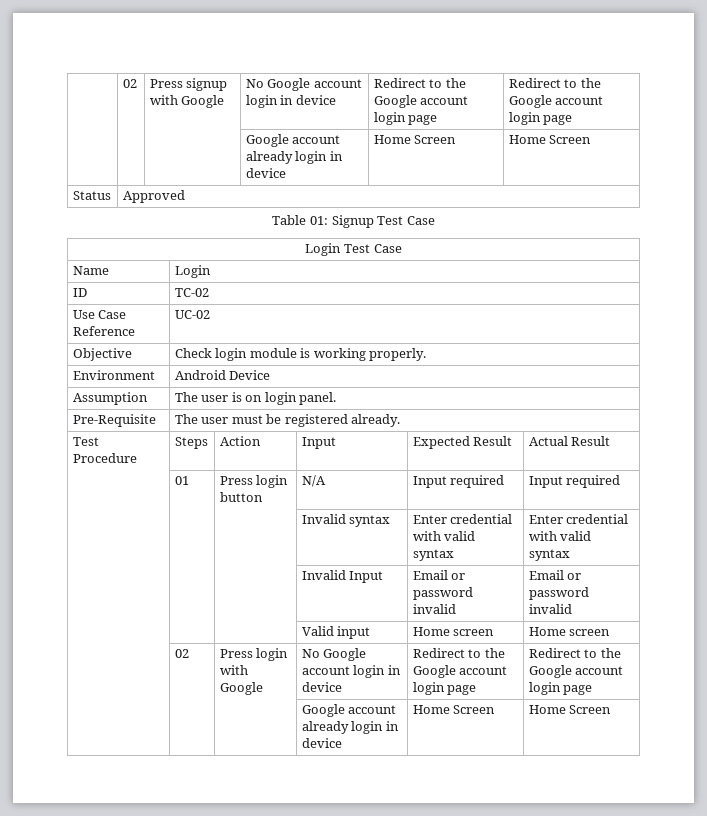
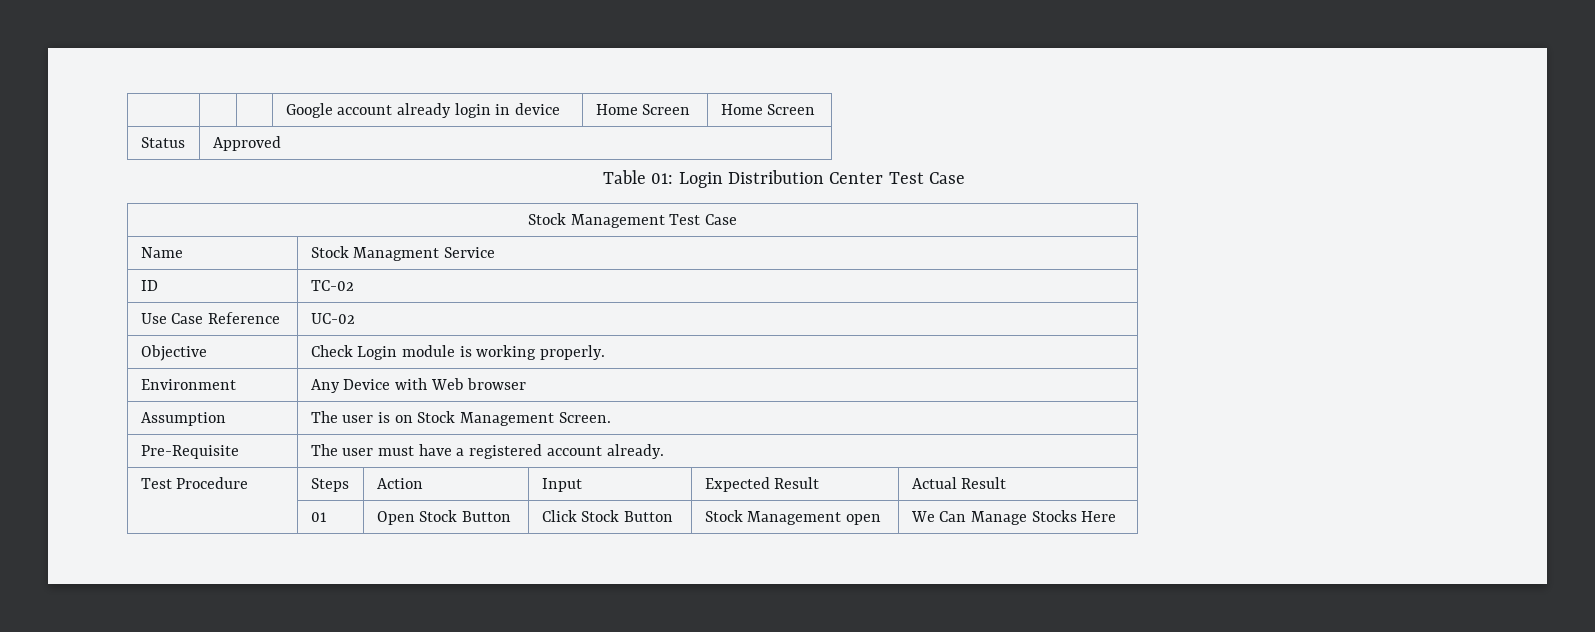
[122,79,137,88] [149,78,228,91] [149,95,225,108] [245,78,362,91] [245,95,336,108] [373,78,466,88] [373,95,469,108] [373,112,438,125] [508,78,601,88] [508,95,604,108] [508,112,573,125] | 02 | Press signup with Google | No Google account login in device | Redirect to the Google account login page | Redirect to the Google account login page // -> (285, 110) none
[331,215,435,228] [305,243,342,256] Signup Test Case // Login -> [678,170,965,188] [527,213,665,228] Login Distribution Center Test Case // Stock Management
[174,265,211,278] Login -> [310,246,496,261] Stock Managment Service
[215,348,248,361] login -> [357,346,398,360] Login
[174,370,226,380] Android -> [310,379,340,393] Any
(271, 375) none -> [395,378,527,390] with Web browser
[264,392,337,405] login panel. -> [417,411,611,426] Stock Management Screen.
[266,414,348,427] be registered -> [418,444,602,459] have a registered account
[219,475,289,488] [219,492,263,502] [301,475,326,487] [412,475,505,488] [528,475,621,488] [301,514,391,527] [412,514,513,524] [412,531,476,541] [412,549,454,561] [528,514,629,524] [528,531,592,541] [528,549,570,561] [301,570,384,583] [412,570,466,580] [412,587,473,600] [412,604,456,614] [528,570,582,580] [528,587,589,600] [528,604,572,614] [301,626,371,639] [412,627,495,636] [528,627,611,636] [174,649,189,658] [219,648,289,661] [219,665,248,675] [219,682,263,695] [301,648,367,661] [301,665,401,678] [301,682,342,692] [412,648,505,658] [412,665,508,678] [412,682,477,695] [528,648,621,658] [528,665,624,678] [528,682,593,695] [301,704,397,717] [301,721,399,734] [301,738,342,748] [412,705,496,714] [528,705,612,714] Press login button | N/A | Input required | Input required // | | | Invalid syntax | Enter credential with valid syntax | Enter credential with valid syntax // | | | Invalid Input | Email or password invalid | Email or password invalid // | | | Valid input | Home screen | Home screen // | 02 | Press login with Google | No Google account login in device | Redirect to the Google account login page | Redirect to the Google account login page // | | | Google account already login in device | Home Screen | Home Screen -> [376,510,512,525] [541,510,674,522] [704,510,882,525] [910,510,1117,525] Open Stock Button | Click Stock Button | Stock Management open | We Can Manage Stocks Here

